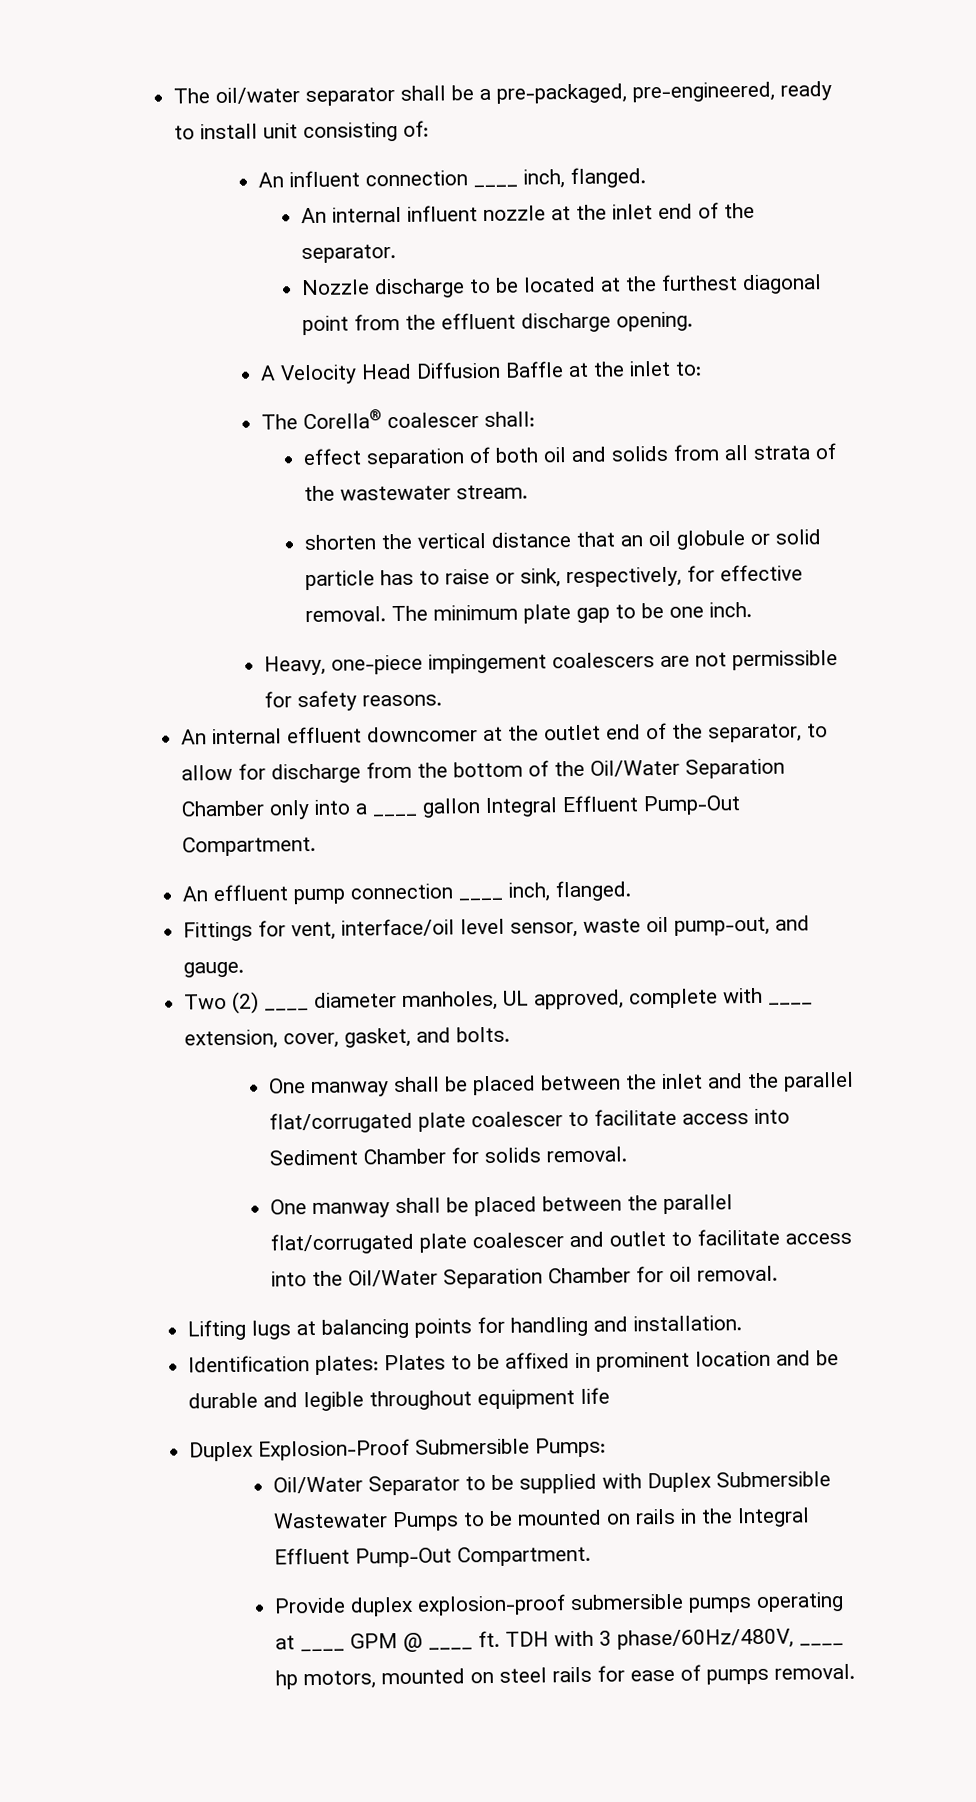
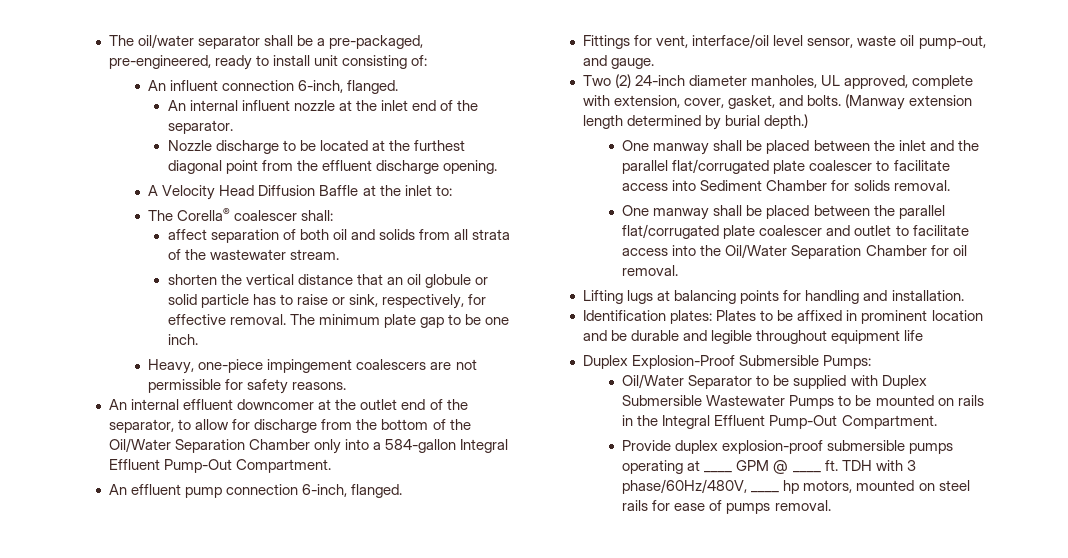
[472,169,565,189] ____ inch, -> [298,80,344,93] 6-inch,
[302,448,362,466] effect -> [167,229,207,240] affect
[373,798,482,818] ____ gallon -> [385,439,457,453] 584-gallon
[458,882,552,902] ____ inch, -> [302,484,348,497] 6-inch,
[264,1008,310,1011] ____ -> [635,75,686,86] 24-inch
[768,1002,814,1005] ____ -> (611, 100) none
(511, 1034) none -> [845,94,973,110] [583,114,809,130] (Manway extension length determined by burial depth.)

